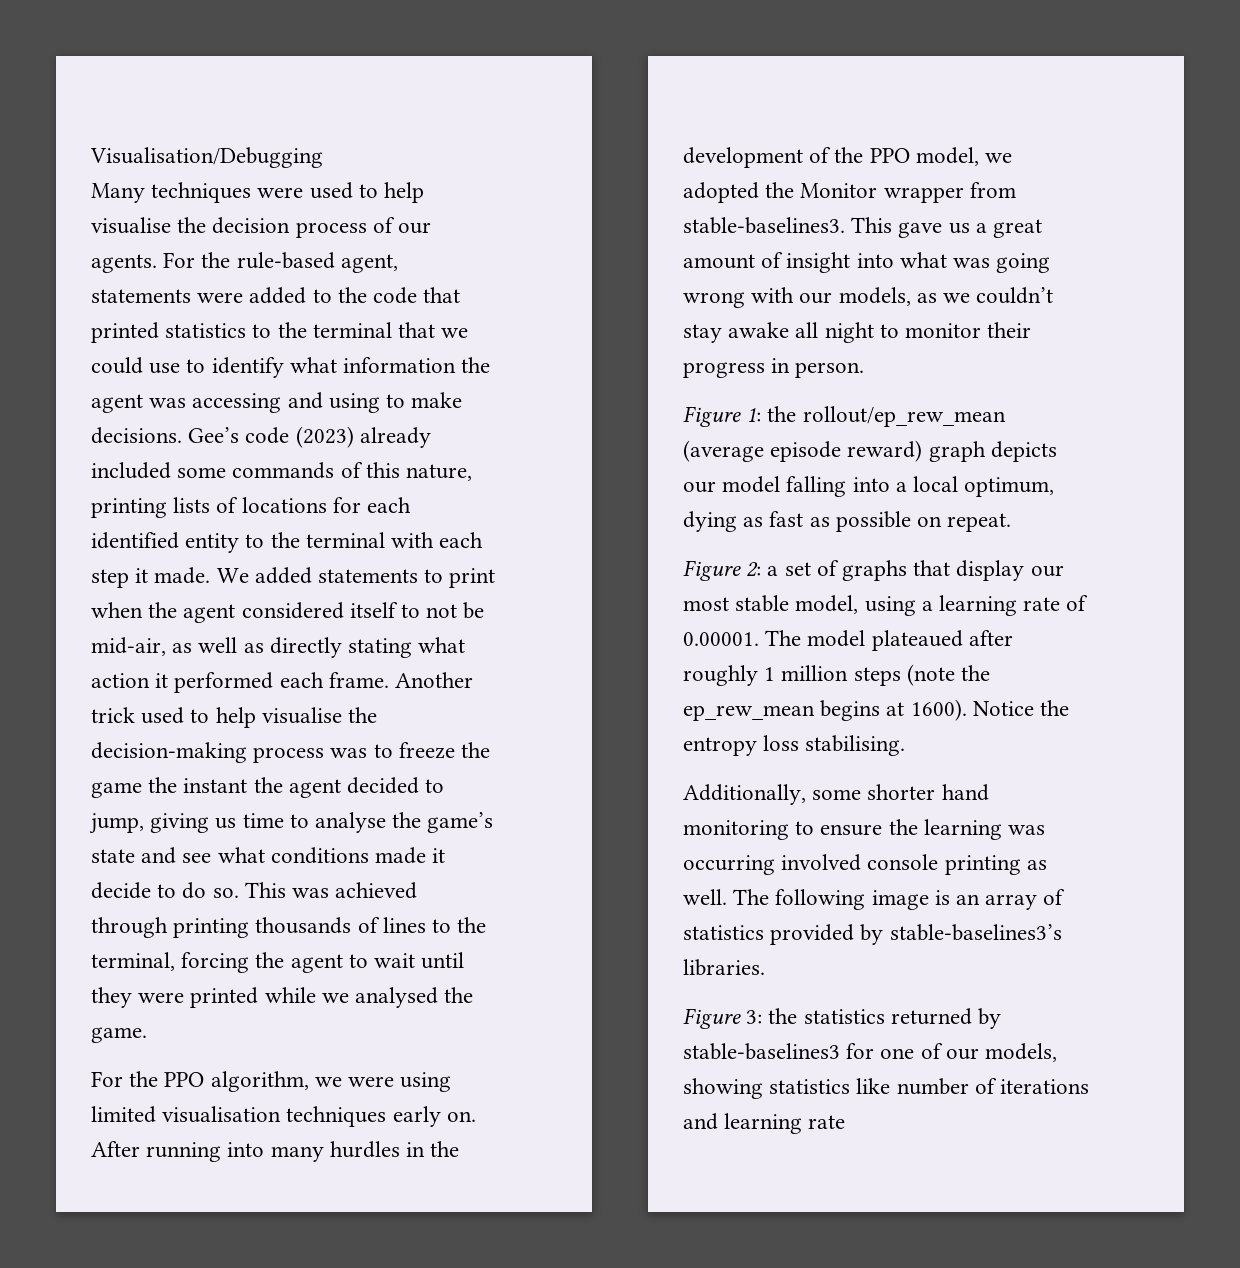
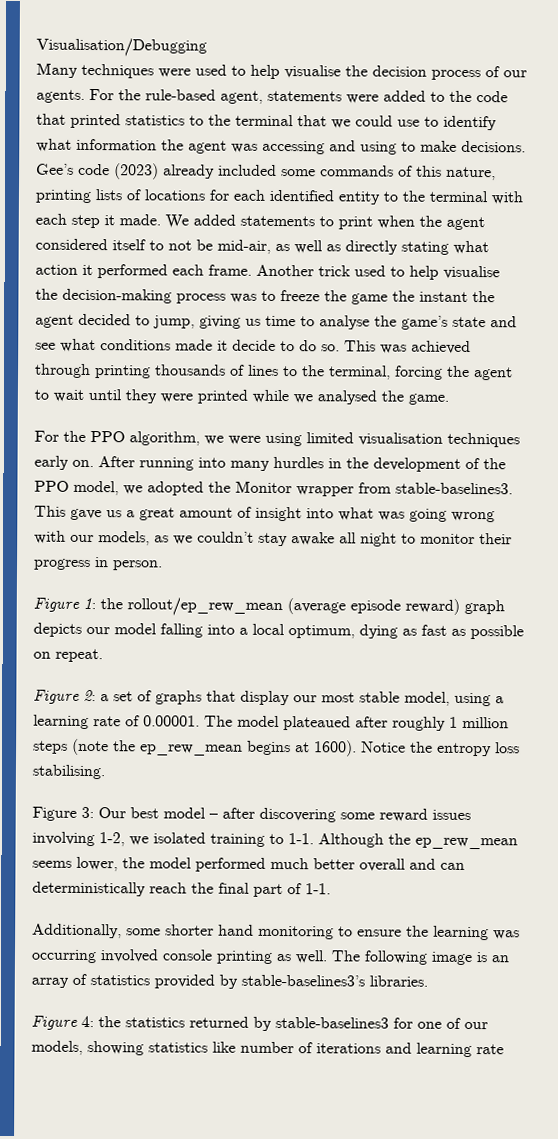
(906, 745) none -> [32,806,471,823] [32,831,518,850] [32,856,465,872] [32,881,331,898] // Figure 3: Our best model – after discovering some reward issues involving 1-2, we isolated training to 1-1. Although the ep_rew_mean seems lower, the model performed much better overall and can deterministically reach the final part of 1-1.
[746,1010,763,1024] 3: -> [81,1015,94,1028] 4:

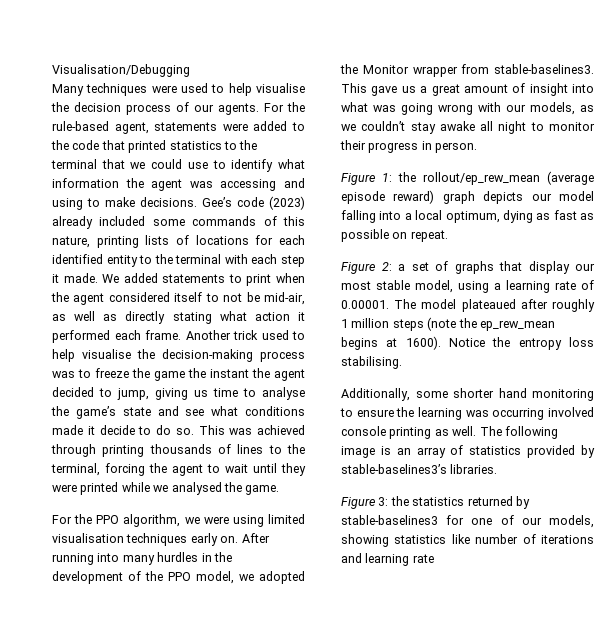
[32,806,471,823] [32,831,518,850] [32,856,465,872] [32,881,331,898] // Figure 3: Our best model – after discovering some reward issues involving 1-2, we isolated training to 1-1. Although the ep_rew_mean seems lower, the model performed much better overall and can deterministically reach the final part of 1-1. -> (402, 362) none
[81,1015,94,1028] 4: -> [378,497,389,506] 3:

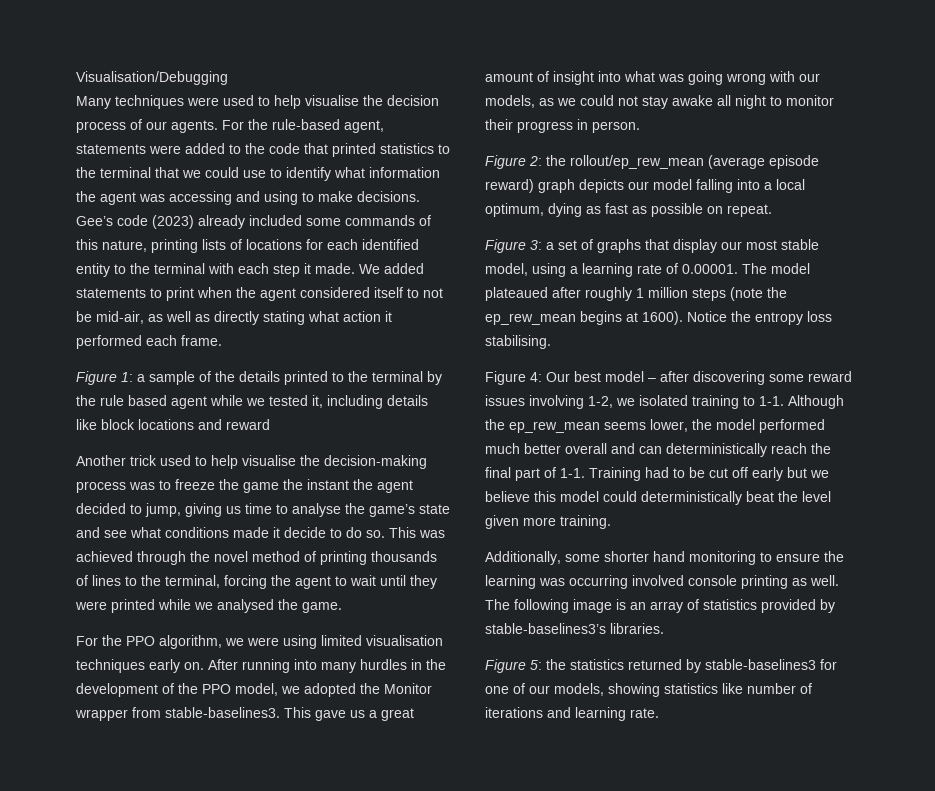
(181, 335) none -> [76,371,442,385] [76,395,428,409] [76,419,270,430] // Figure 1: a sample of the details printed to the terminal by the rule based agent while we tested it, including details like block locations and reward //
(96, 450) none -> [190,551,316,562] the novel method of
[361,121,406,131] couldn’t -> [580,95,638,106] could not
[382,173,392,182] 1: -> [529,156,542,166] 2:
[381,262,392,271] 2: -> [530,240,542,250] 3:
(402, 362) none -> [485,371,852,385] [485,395,844,409] [485,419,825,433] [485,443,831,457] [485,467,829,481] [485,491,831,505] [485,515,611,529] // Figure 4: Our best model – after discovering some reward issues involving 1-2, we isolated training to 1-1. Although the ep_rew_mean seems lower, the model performed much better overall and can deterministically reach the final part of 1-1. Training had to be cut off early but we believe this model could deterministically beat the level given more training.
[378,497,389,506] 3: -> [530,660,542,670] 5:
[412,554,434,563] rate -> [630,708,659,718] rate.

